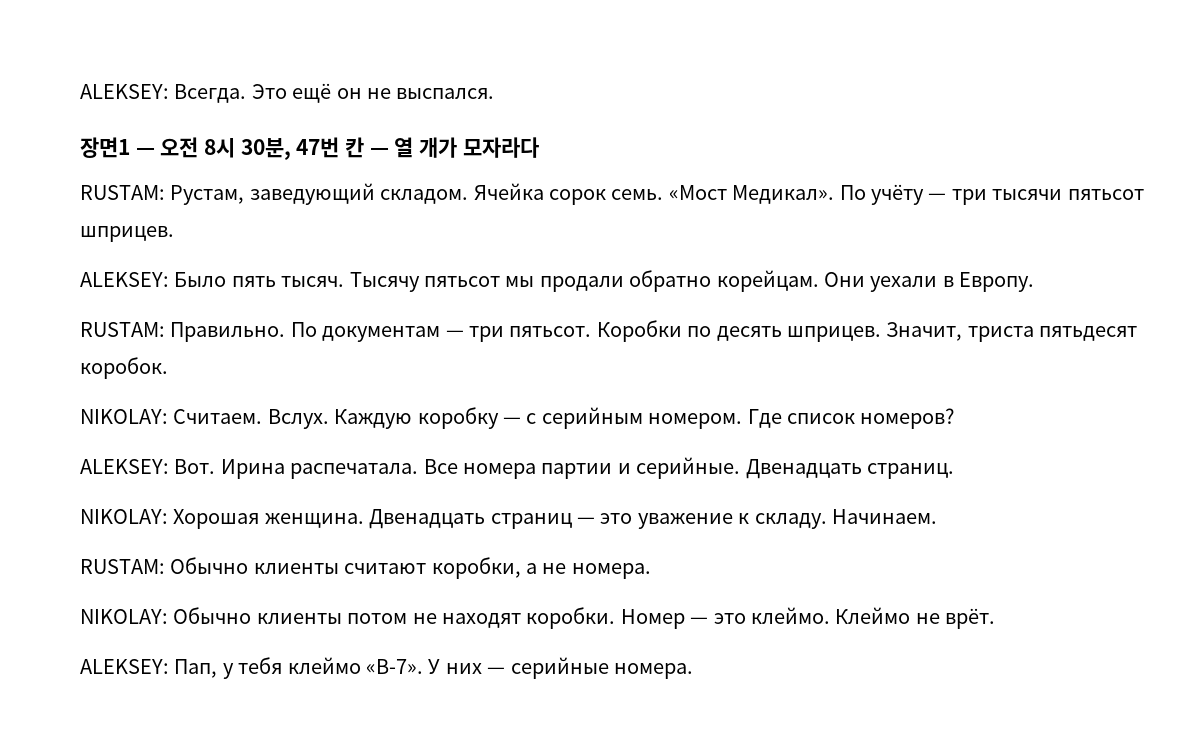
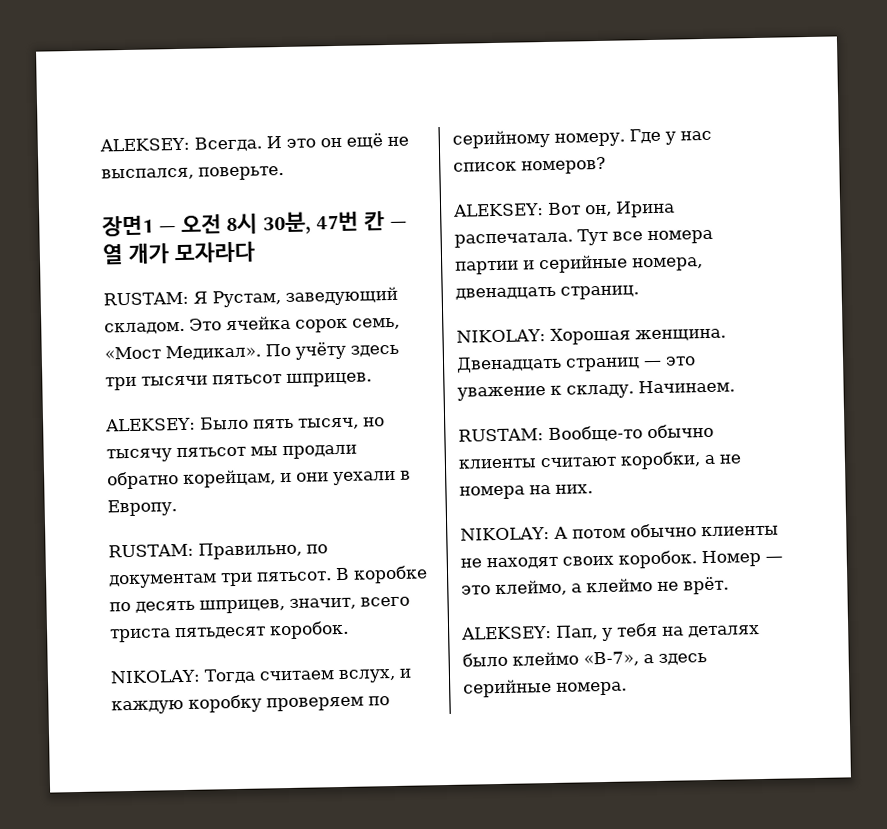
[251,83,495,103] Это ещё он не выспался. -> [265,133,409,149] [101,166,284,181] И это он ещё не выспался, поверьте.
(165, 192) none -> [192,291,208,304] Я
[473,183,664,205] Ячейка сорок семь. -> [189,315,400,333] Это ячейка сорок семь,
[928,193,947,200] — -> [350,344,399,357] здесь
[281,272,420,292] тысяч. Тысячу -> [297,417,385,430] [106,448,172,463] тысяч, но тысячу
[716,270,865,292] корейцам. Они -> [183,469,329,488] корейцам, и они
[170,320,1138,342] [80,357,168,379] [80,407,955,429] [80,457,862,479] Правильно. По документам — три пятьсот. Коробки по десять шприцев. Значит, триста пятьдесят коробок. // NIKOLAY: Считаем. Вслух. Каждую коробку — с серийным номером. Где список номеров? // ALEKSEY: Вот. Ирина распечатала. Все номера партии и серийные. Двенадцать -> [197,541,328,560] [109,565,428,589] [109,596,410,614] [110,620,349,643] [110,668,412,684] [111,694,390,715] [452,128,712,149] [453,156,606,175] [453,200,675,218] [454,228,713,248] [455,254,703,275] [455,286,556,300] Правильно, по документам три пятьсот. В коробке по десять шприцев, значит, всего триста пятьдесят коробок. // NIKOLAY: Тогда считаем вслух, и каждую коробку проверяем по серийному номеру. Где у нас список номеров? // ALEKSEY: Вот он, Ирина распечатала. Тут все номера партии и серийные номера, двенадцать
[170,557,249,574] Обычно -> [547,423,714,443] Вообще-то обычно
[571,563,651,579] [80,607,911,629] номера. // NIKOLAY: Обычно клиенты потом не находят коробки. Номер — это клеймо. Клеймо -> [459,484,593,500] [460,523,779,541] [460,549,783,570] [461,578,653,597] номера на них. // NIKOLAY: А потом обычно клиенты не находят своих коробок. Номер — это клеймо, а клеймо
[287,657,506,674] клеймо «В-7». У них — -> [661,625,760,638] [462,651,707,667] на деталях было клеймо «В-7», а здесь

